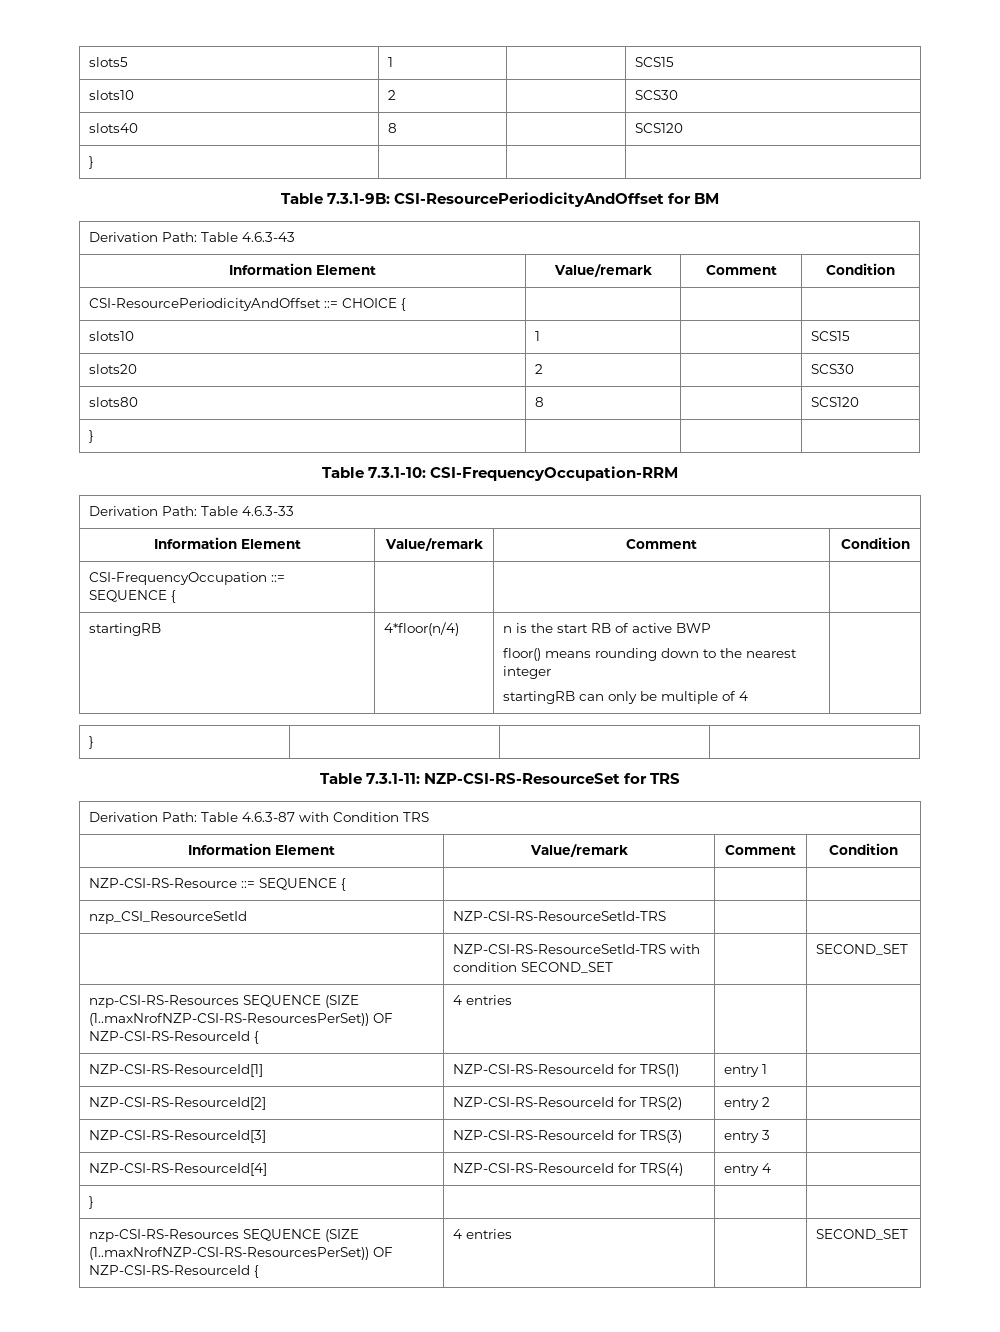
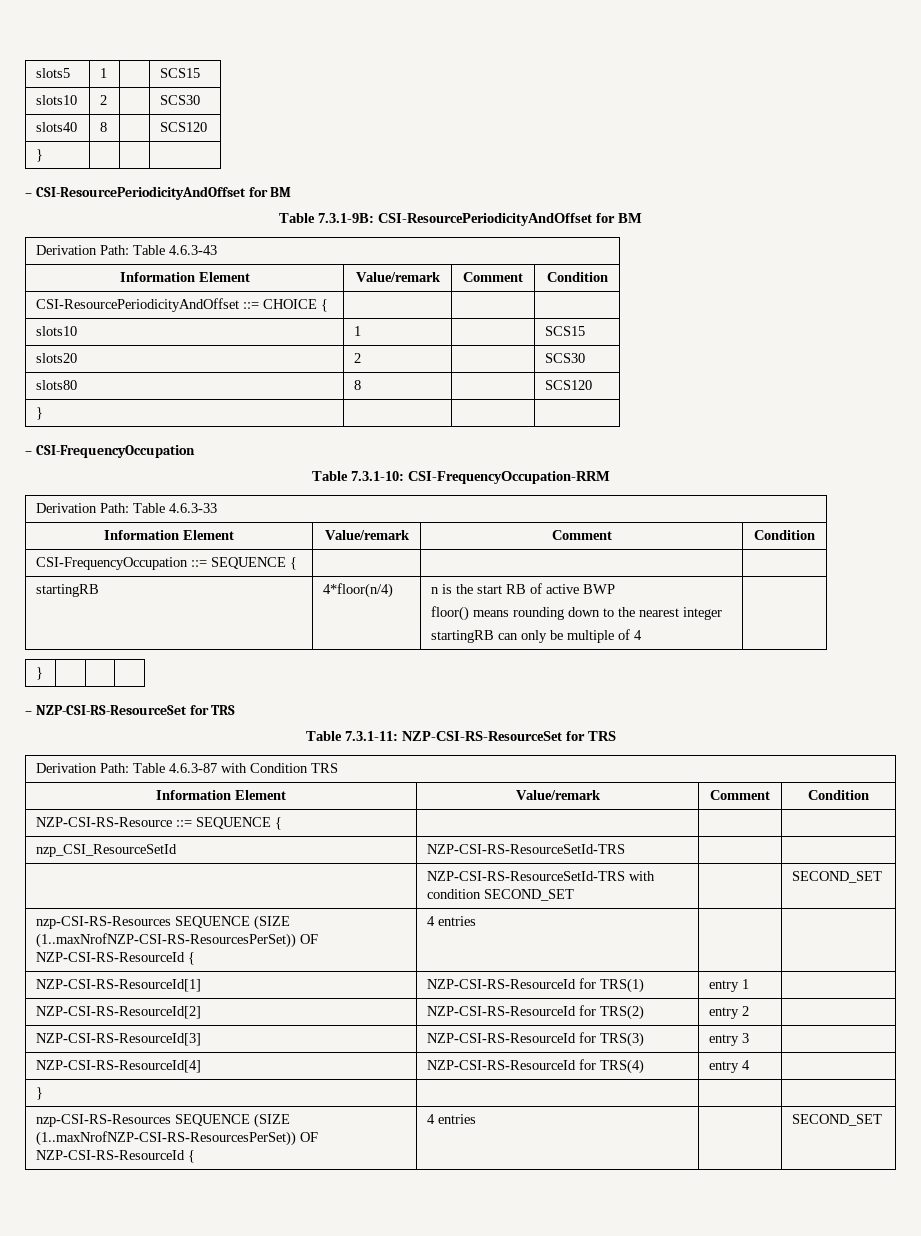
(95, 162) none -> [25,186,292,200] // – CSI-ResourcePeriodicityAndOffset for BM
(95, 436) none -> [25,445,195,458] // – CSI-FrequencyOccupation
(95, 742) none -> [25,705,236,715] // – NZP-CSI-RS-ResourceSet for TRS

